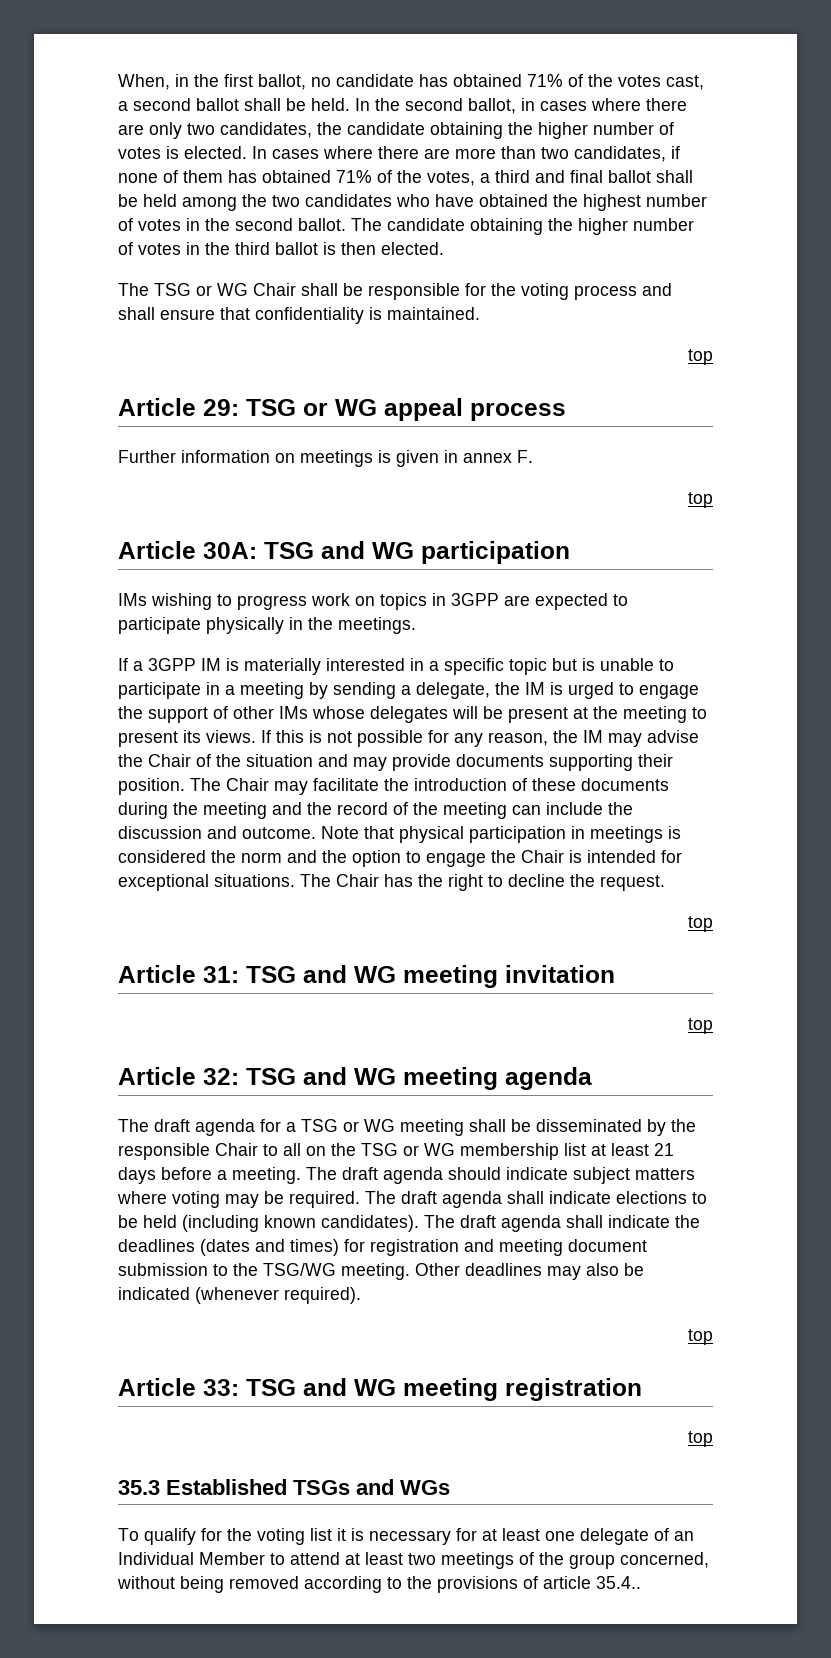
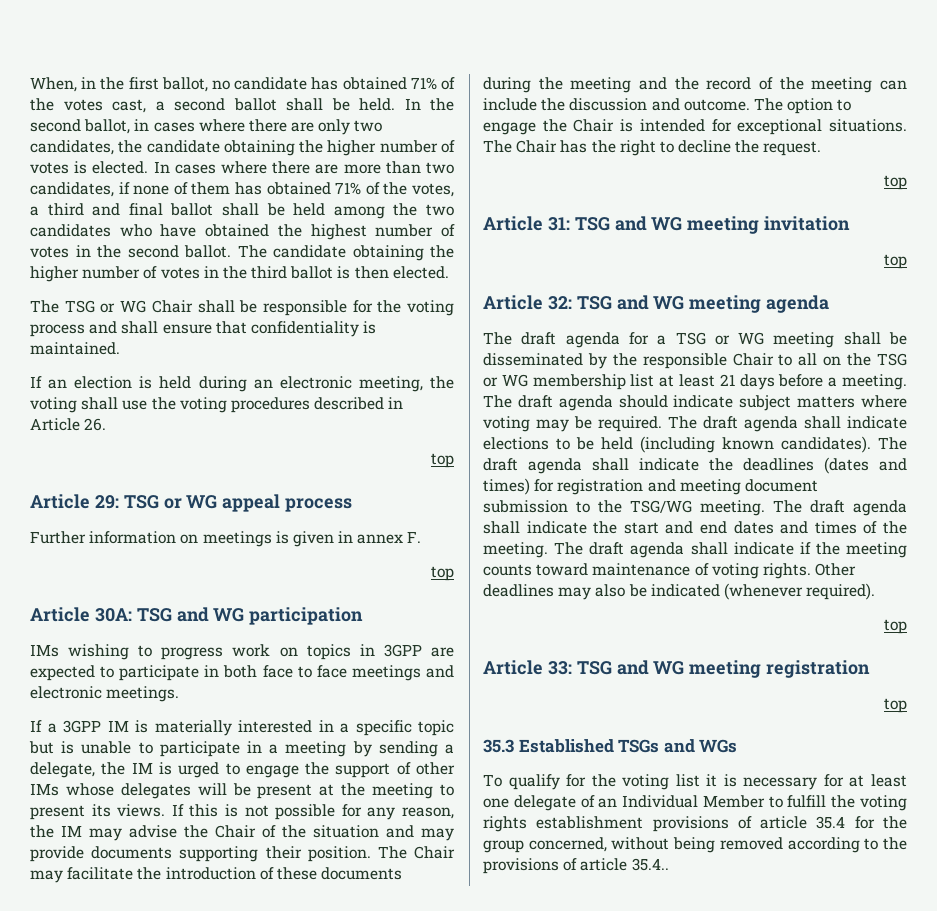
(480, 313) none -> [30,376,454,392] [30,397,404,413] [30,418,107,431] // If an election is held during an electronic meeting, the voting shall use the voting procedures described in Article 26.
[206,617,333,634] physically in the -> [204,665,454,681] [30,686,102,699] in both face to face meetings and electronic
[321,826,681,843] [118,850,347,863] Note that physical participation in meetings is considered the norm and the -> [753,98,783,111] The
(410, 1271) none -> [773,500,907,516] [483,521,907,534] [483,542,907,558] [483,563,811,579] The draft agenda shall indicate the start and end dates and times of the meeting. The draft agenda shall indicate if the meeting counts toward maintenance of voting rights.
[290,1552,534,1569] attend at least two meetings of -> [787,795,907,811] [483,816,875,832] fulfill the voting rights establishment provisions of article 35.4 for

